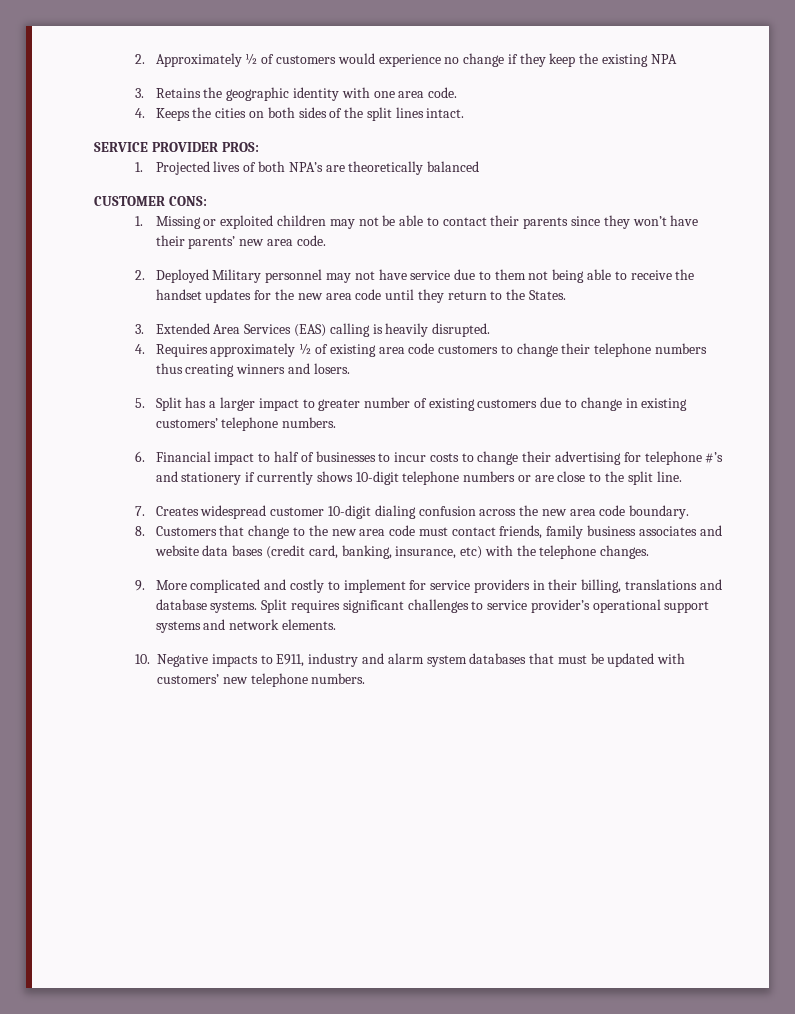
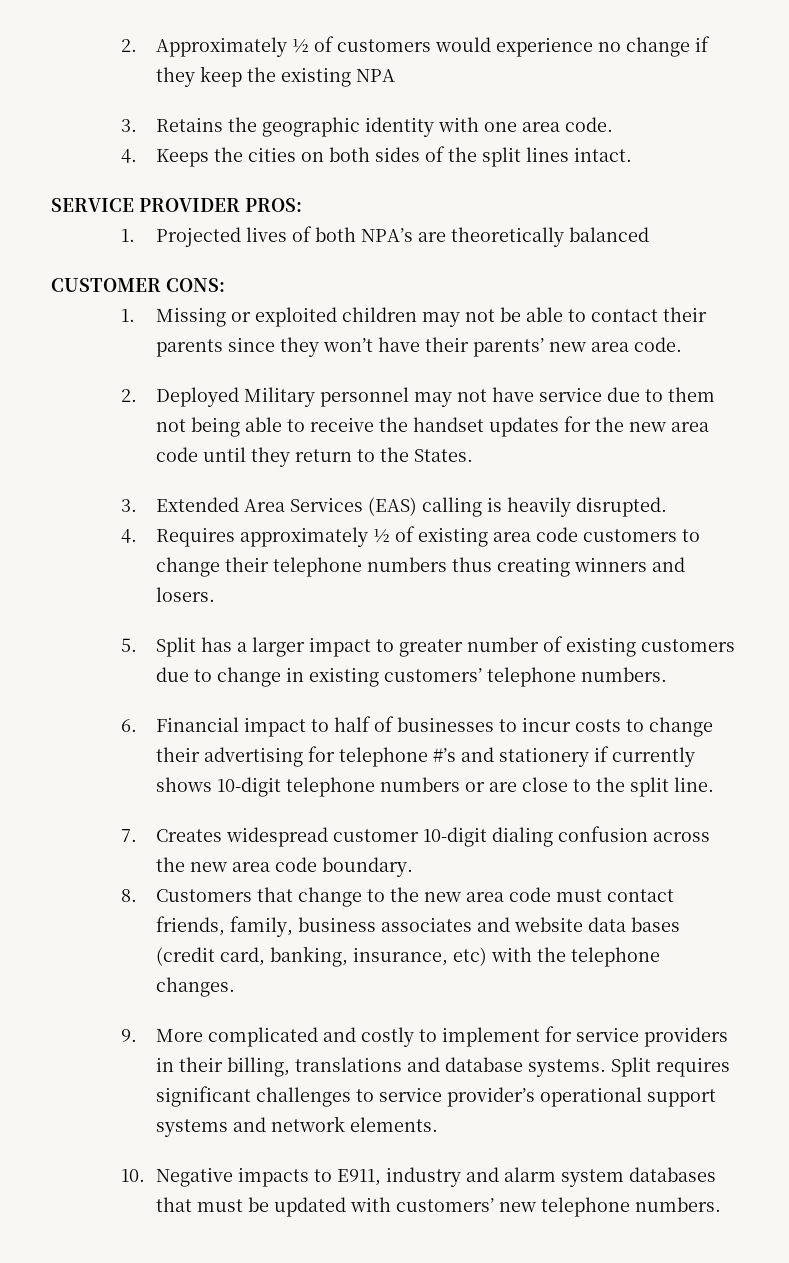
[546,525,584,539] family -> [229,916,293,937] family,

